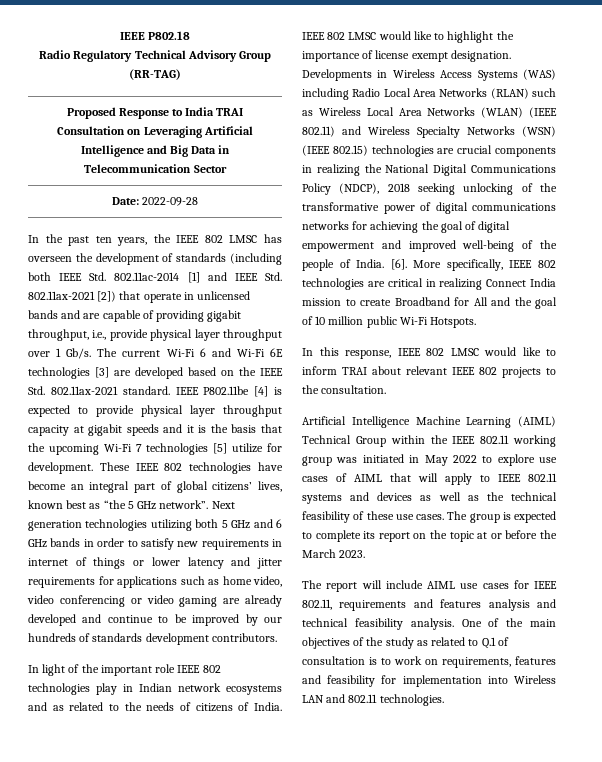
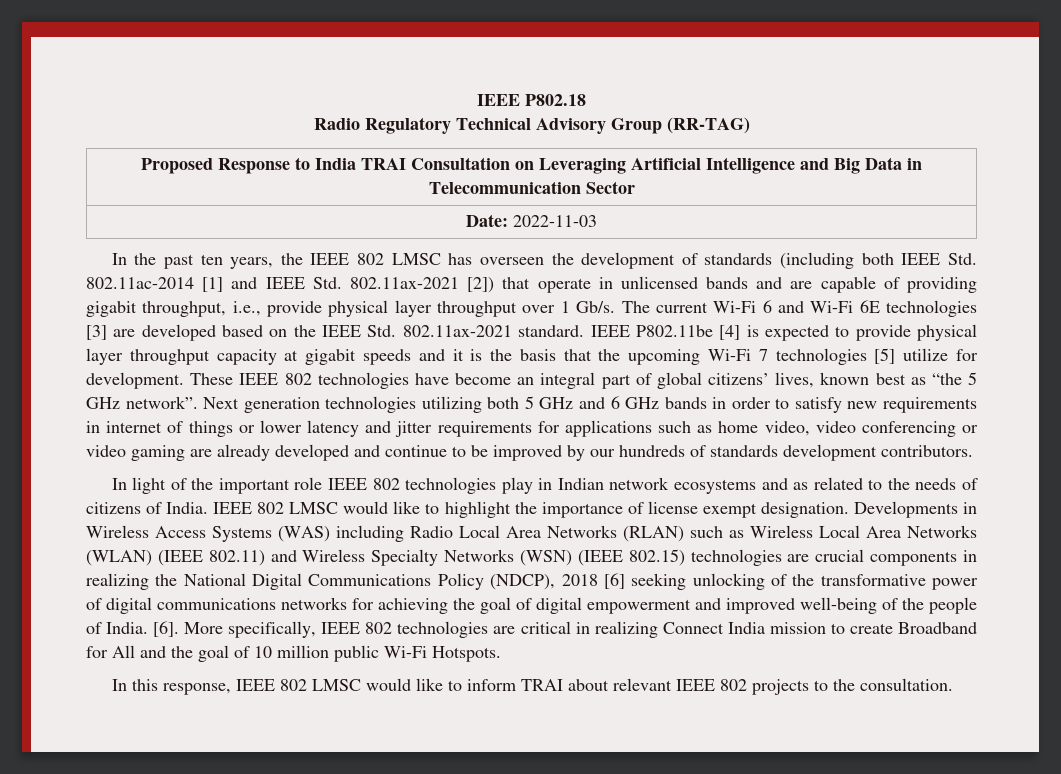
[142,197,199,206] 2022-09-28 -> [513,215,597,227] 2022-11-03
(410, 187) none -> [603,573,625,589] [6]
[302,416,556,428] [302,435,556,447] [302,454,557,466] [302,473,557,485] [302,492,557,504] [302,511,556,523] [302,530,557,542] [302,549,366,558] [302,580,557,592] [302,599,556,611] [302,618,556,630] [302,637,509,649] [302,656,556,668] [302,675,556,687] [302,694,444,706] // Artificial Intelligence Machine Learning (AIML) Technical Group within the IEEE 802.11 working group was initiated in May 2022 to explore use cases of AIML that will apply to IEEE 802.11 systems and devices as well as the technical feasibility of these use cases. The group is expected to complete its report on the topic at or before the March 2023. // The report will include AIML use cases for IEEE 802.11, requirements and features analysis and technical feasibility analysis. One of the main objectives of the study as related to Q.1 of consultation is to work on requirements, features and feasibility for implementation into Wireless LAN and 802.11 technologies. -> (953, 684) none

